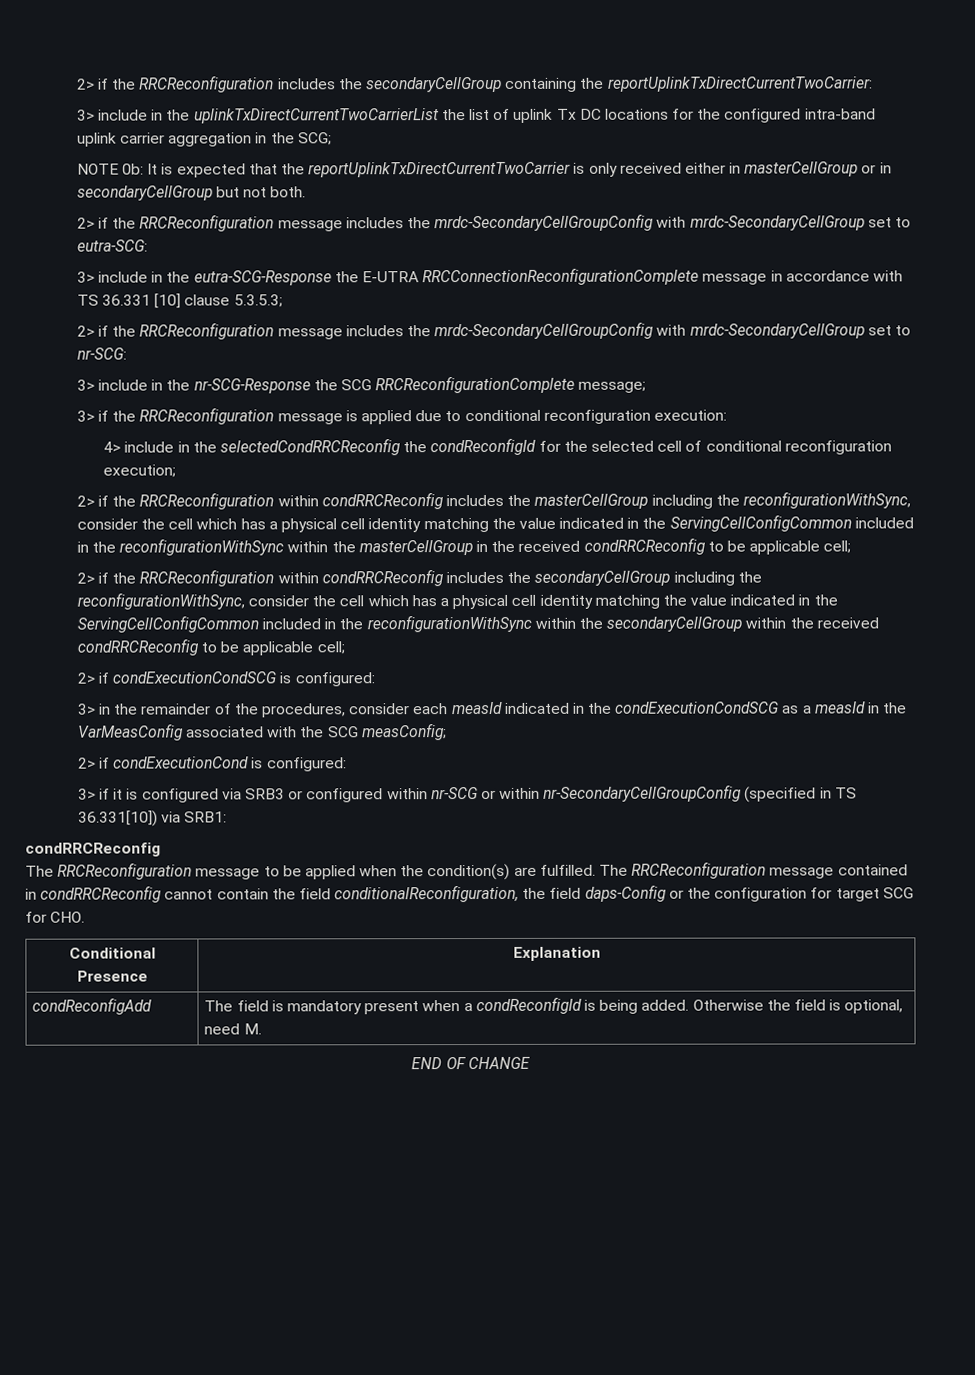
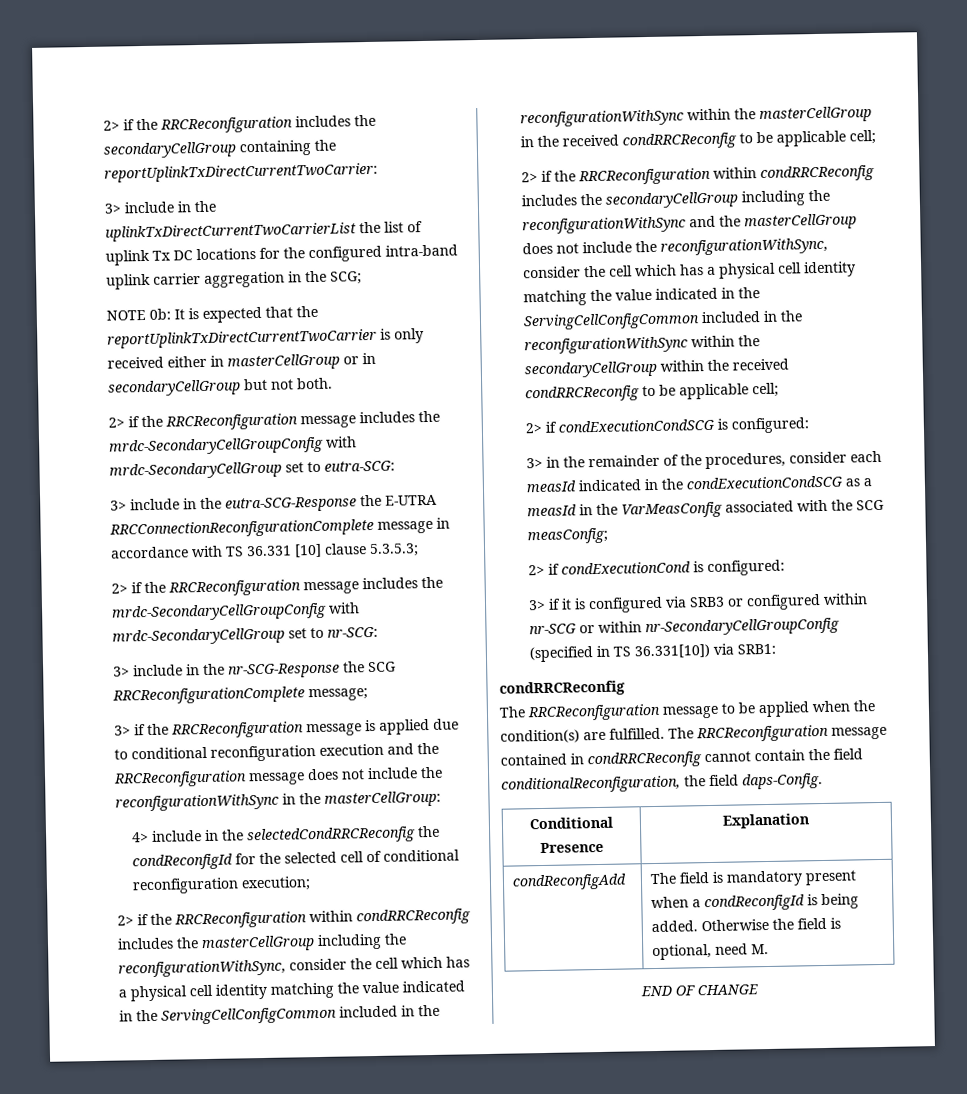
[653,409,727,421] execution: -> [319,742,440,756] [113,766,444,788] [115,790,442,812] execution and the RRCReconfiguration message does not include the reconfigurationWithSync in the masterCellGroup:
(762, 577) none -> [522,213,858,235] [522,240,658,255] reconfigurationWithSync and the masterCellGroup does not include the
[584,884,914,902] [25,911,86,923] daps-Config or the configuration for target SCG for CHO. -> [742,773,823,790] daps-Config.

